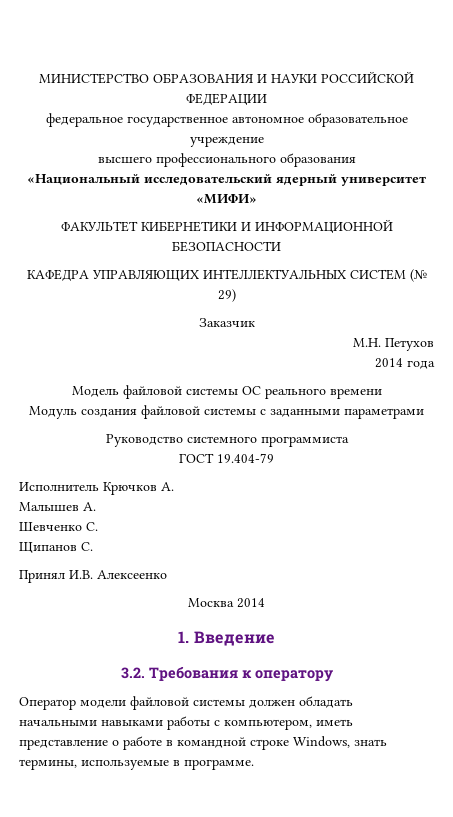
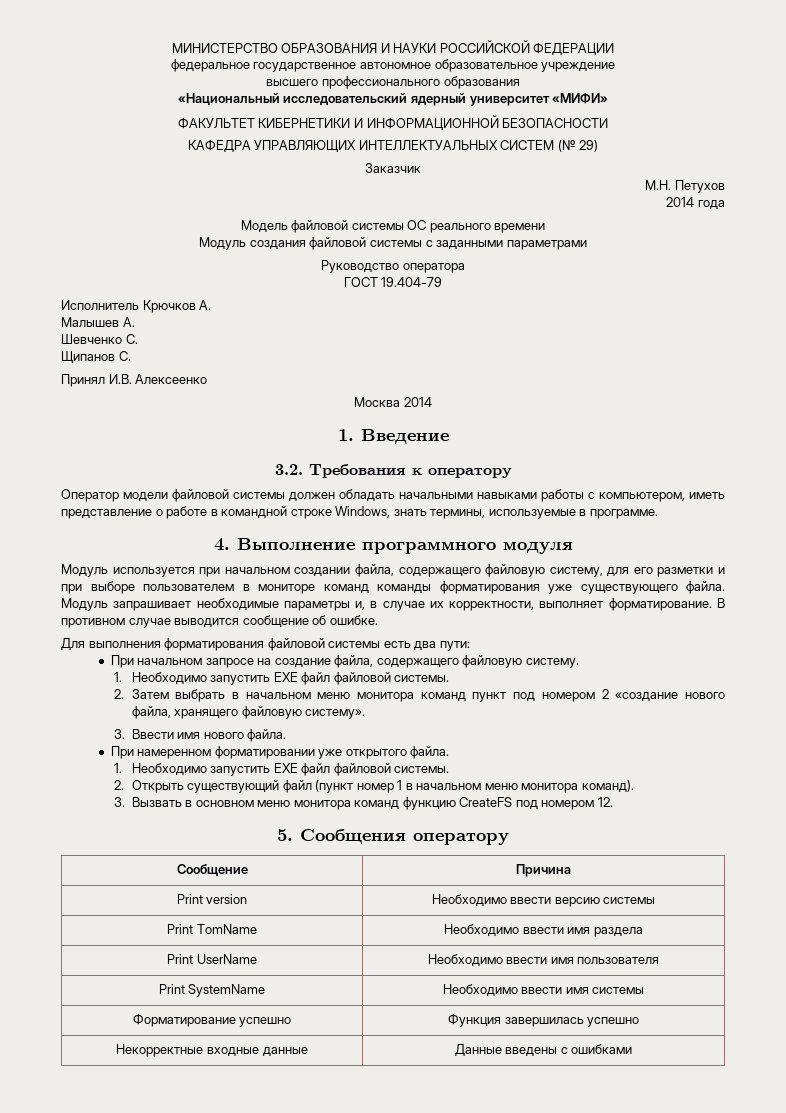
[186,436,349,447] системного программиста -> [402,263,465,273] оператора
(254, 764) none -> [213,538,573,554] [61,564,726,577] [61,581,725,594] [61,598,725,611] [61,615,378,628] [61,638,470,651] [110,655,579,668] [113,672,450,685] [113,689,725,702] [131,706,366,719] [113,729,287,742] [110,746,450,759] [113,763,450,776] [113,780,634,793] [113,797,613,810] [277,829,509,845] [176,864,248,877] [516,864,571,877] [176,894,248,904] [431,894,656,907] [167,924,257,934] [444,924,643,937] [167,954,257,964] [427,954,660,967] [158,984,266,997] [442,984,645,997] [132,1013,292,1027] [447,1013,640,1027] [116,1044,308,1057] [454,1044,633,1057] // 4. Выполнение программного модуля // Модуль используется при начальном создании файла, содержащего файловую систему, для его разметки и при выборе пользователем в мониторе команд команды форматирования уже существующего файла. Модуль запрашивает необходимые параметры и, в случае их корректности, выполняет форматирование. В противном случае выводится сообщение об ошибке. // Для выполнения форматирования файловой системы есть два пути: // При начальном запросе на создание файла, содержащего файловую систему. // 1. Необходимо запустить ЕХЕ файл файловой системы. // 2. Затем выбрать в начальном меню монитора команд пункт под номером 2 «создание нового файла, хранящего файловую систему». // 3. Ввести имя нового файла. // При намеренном форматировании уже открытого файла. // 1. Необходимо запустить ЕХЕ файл файловой системы. // 2. Открыть существующий файл (пункт номер 1 в начальном меню монитора команд). // 3. Вызвать в основном меню монитора команд функцию CreateFS под номером 12. // 5. Сообщения оператору // Сообщение | Причина // Print version | Необходимо ввести версию системы // Print TomName | Необходимо ввести имя раздела // Print UserName | Необходимо ввести имя пользователя // Print SystemName | Необходимо ввести имя системы // Форматирование успешно | Функция завершилась успешно // Некорректные входные данные | Данные введены с ошибками

